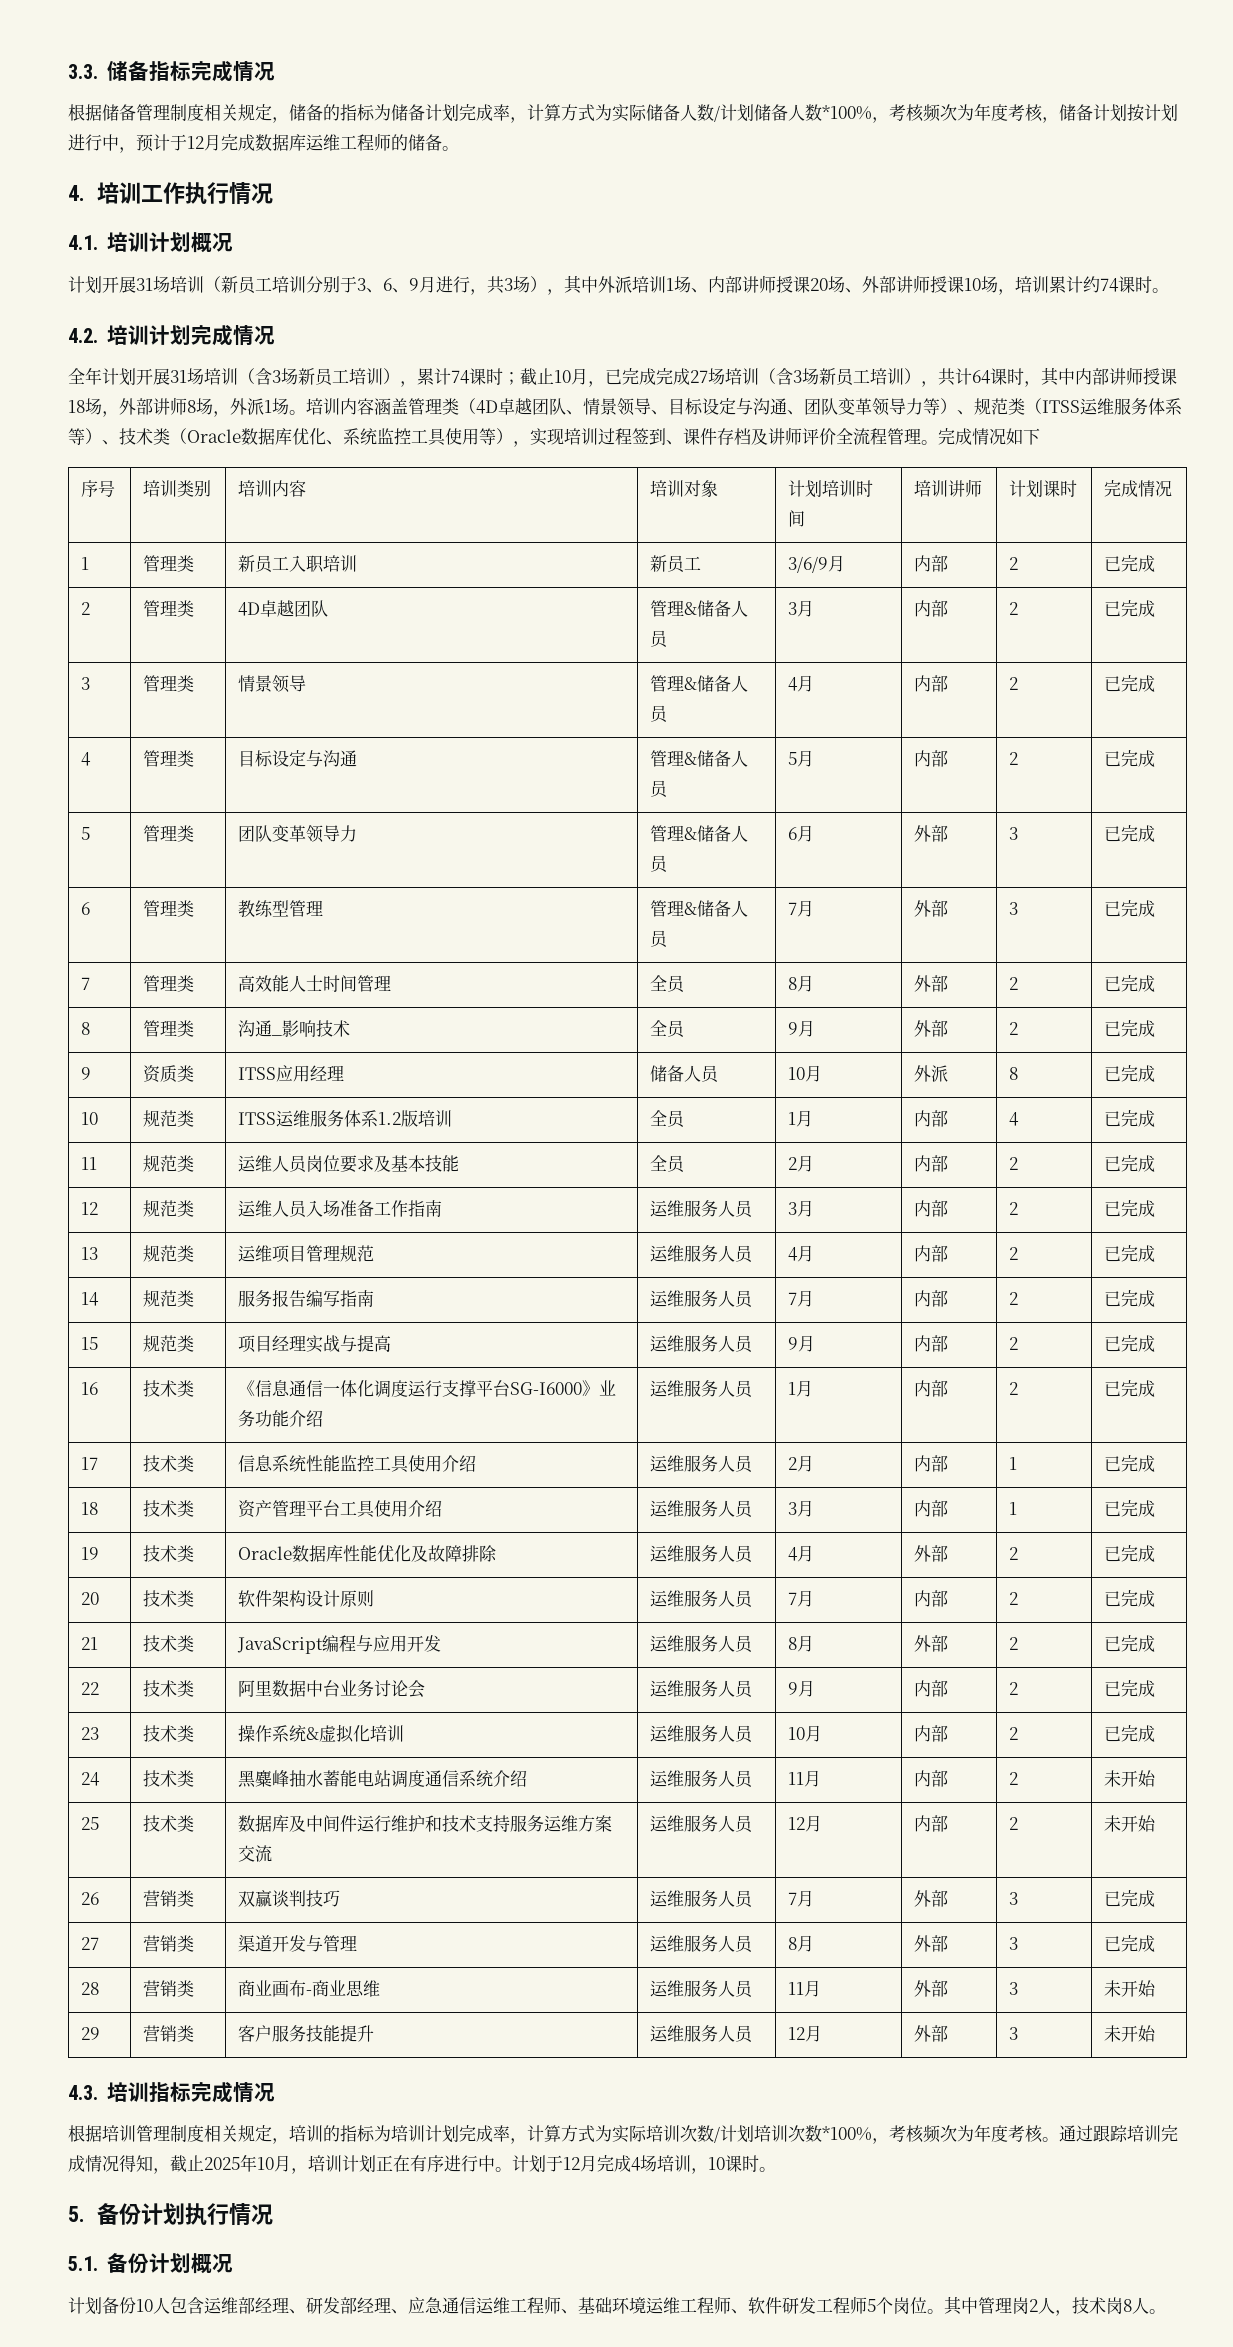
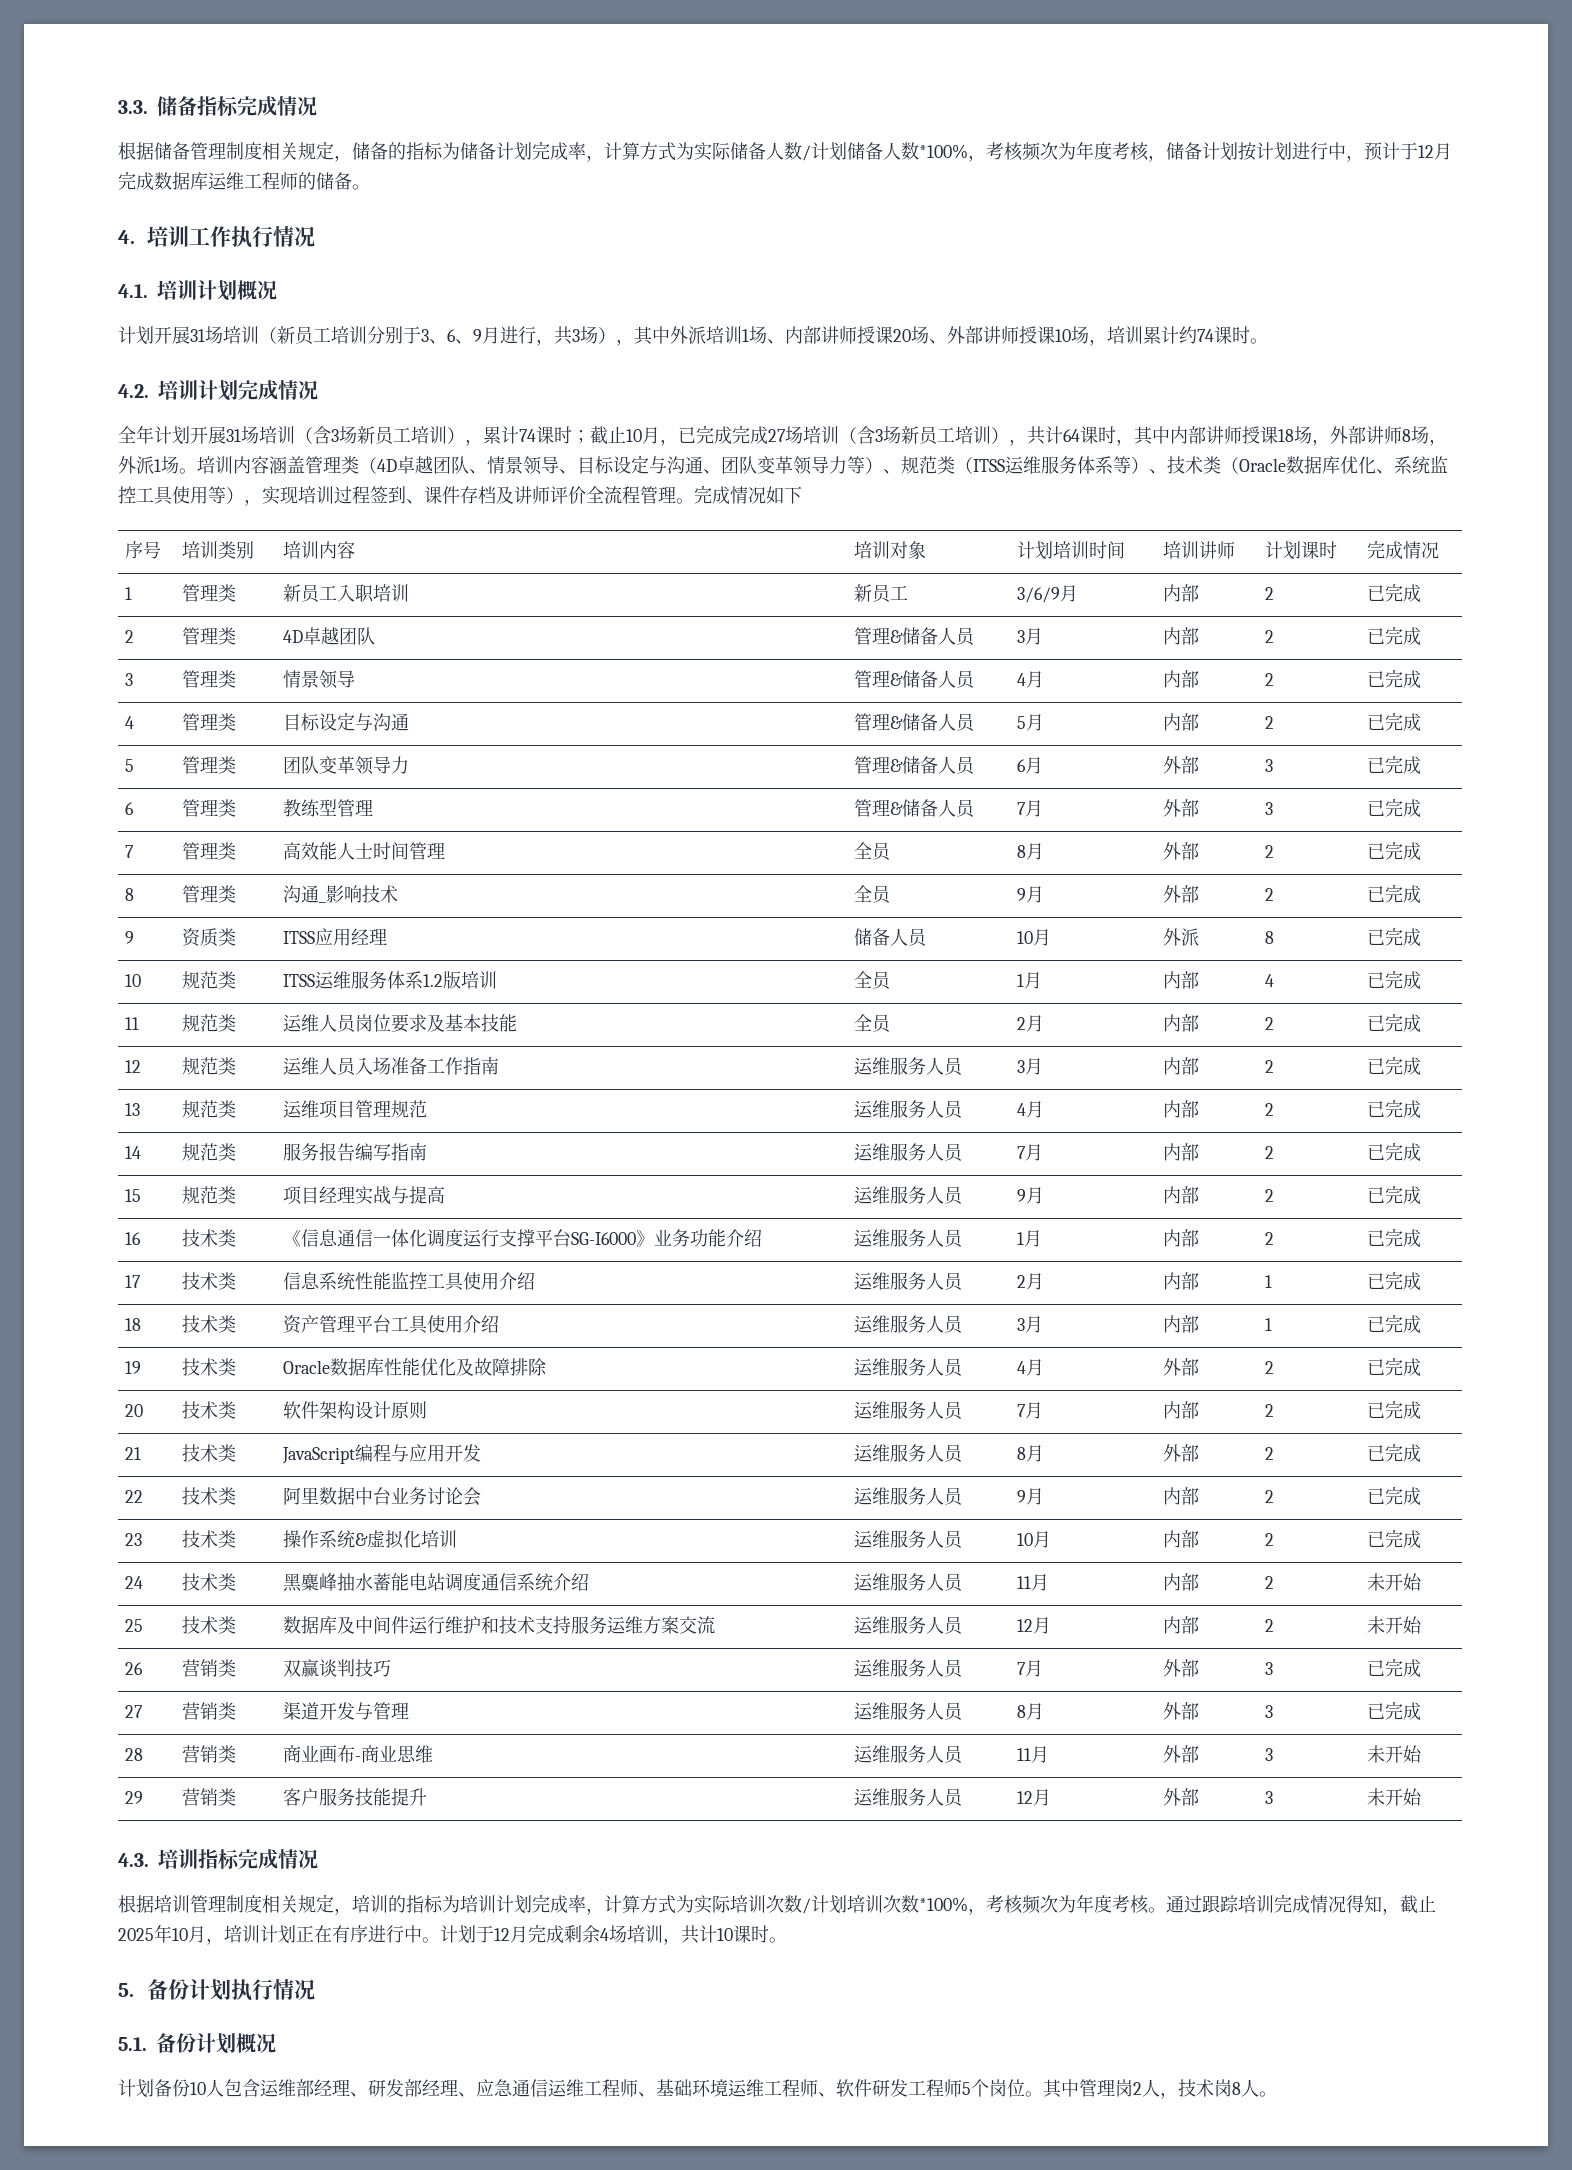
(631, 2163) none -> [564,1925,600,1943] 剩余
(708, 2171) none -> [681,1925,717,1944] 共计

